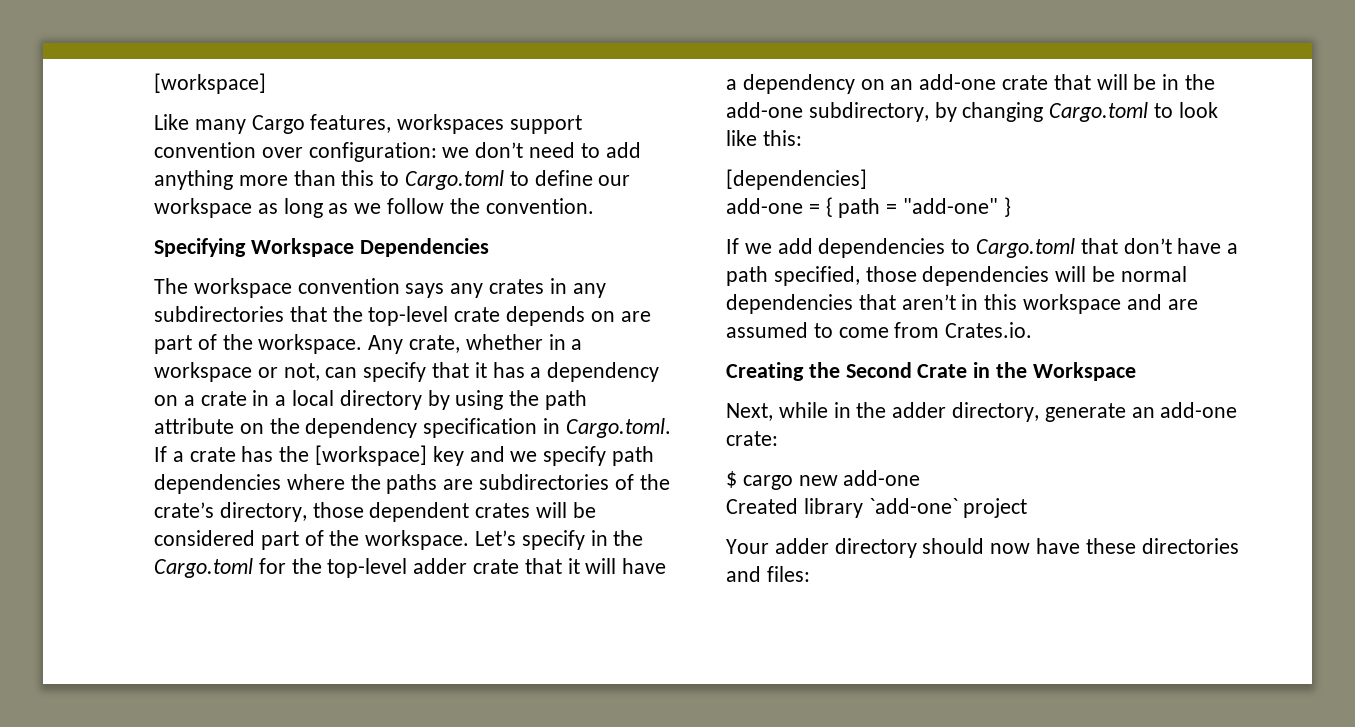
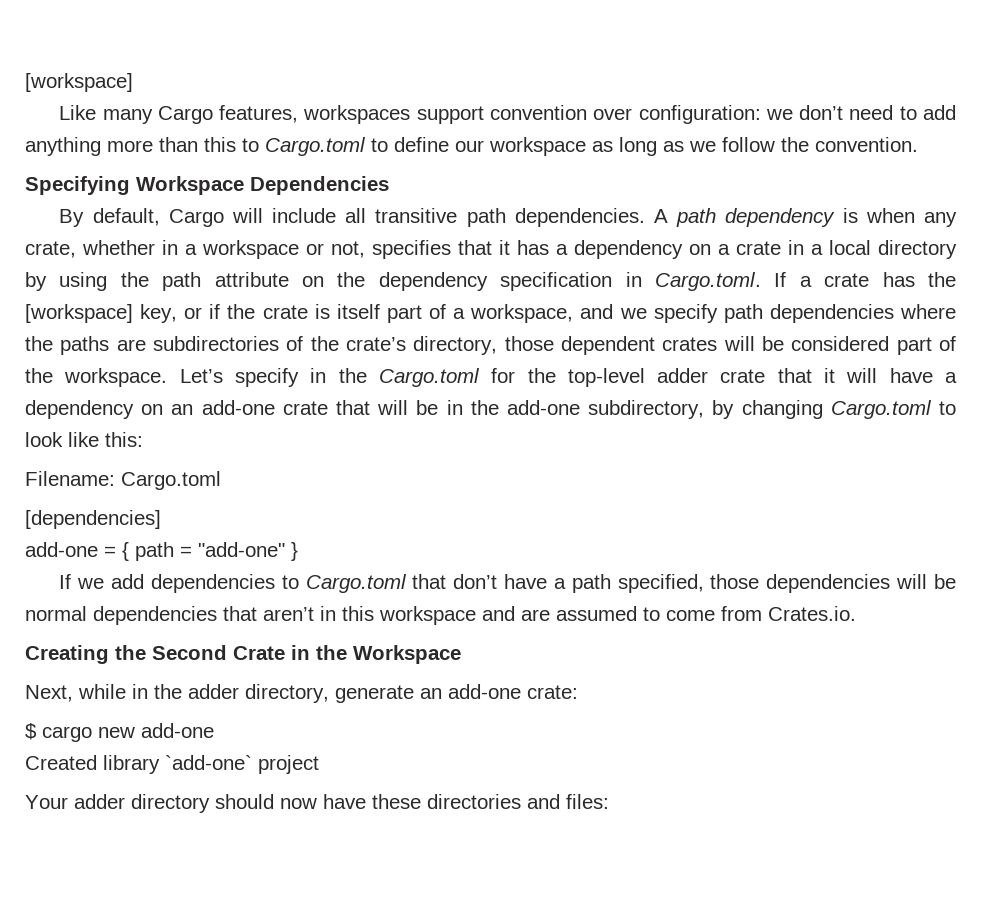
[154,278,606,298] [154,306,651,326] [154,334,404,354] The workspace convention says any crates in any subdirectories that the top-level crate depends on are part of the workspace. Any -> [59,208,957,227] By default, Cargo will include all transitive path dependencies. A path dependency is when any
[325,362,427,382] can specify -> [372,240,451,259] specifies
[432,446,464,466] key -> [140,304,574,323] key, or if the crate is itself part of a workspace,
(802, 138) none -> [25,471,221,490] // Filename: Cargo.toml

